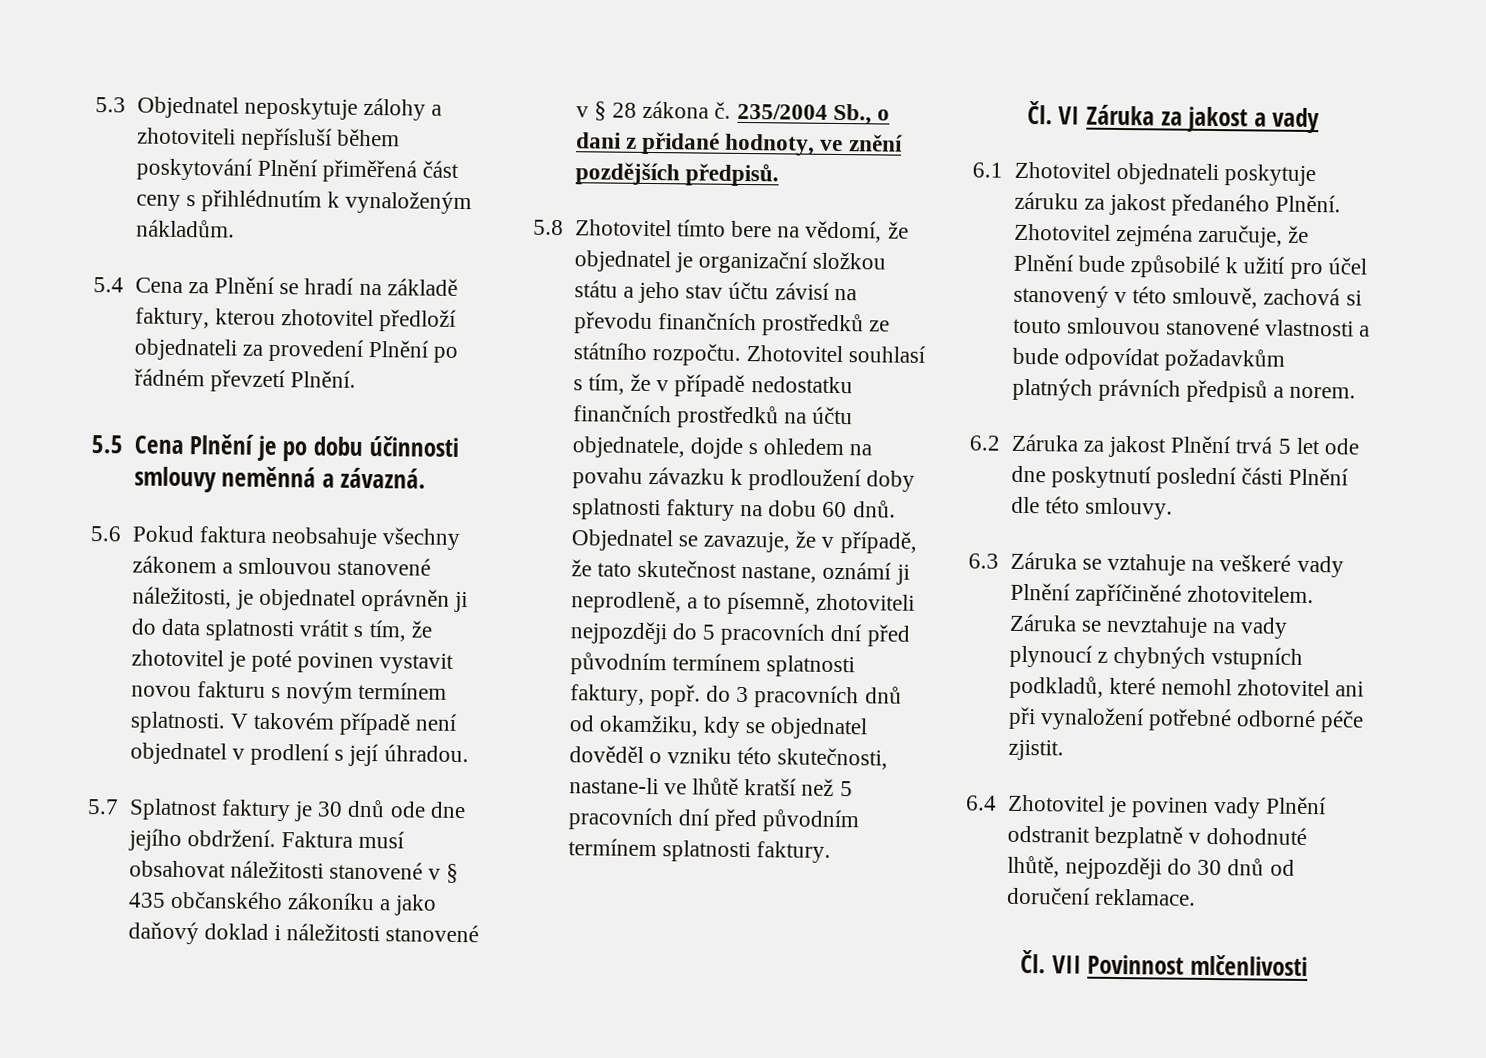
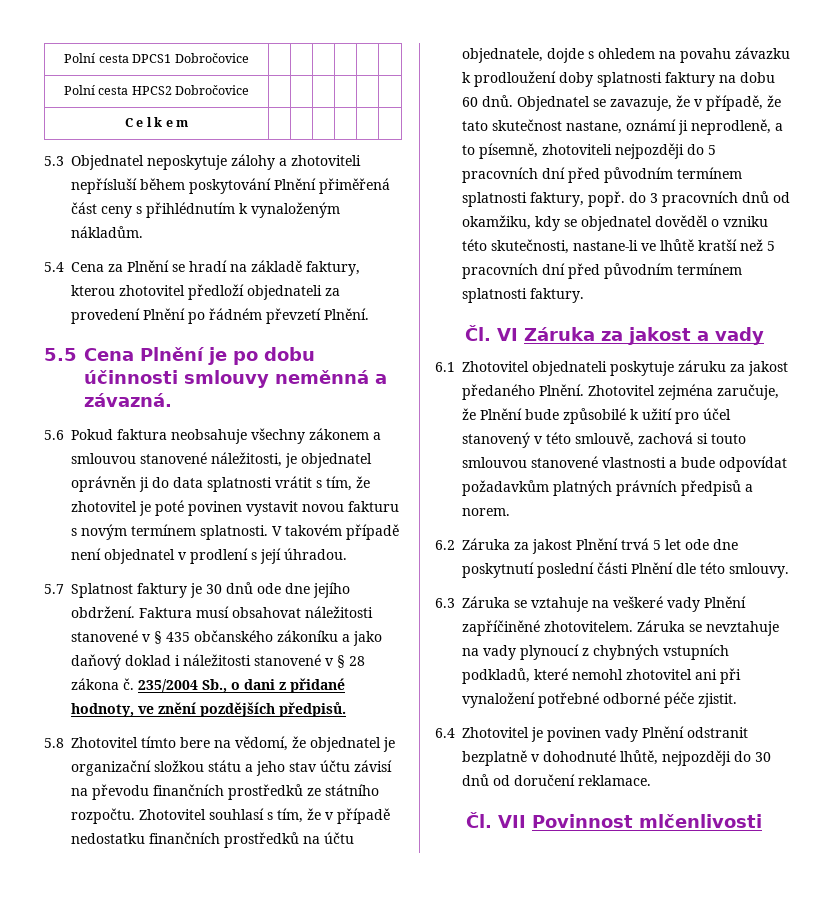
(95, 105) none -> [64,53,249,63] [63,85,250,95] [125,117,188,127] Polní cesta DPCS1 Dobročovice | | | | | | // Polní cesta HPCS2 Dobročovice | | | | | | // C e l k e m | | | | | | //

